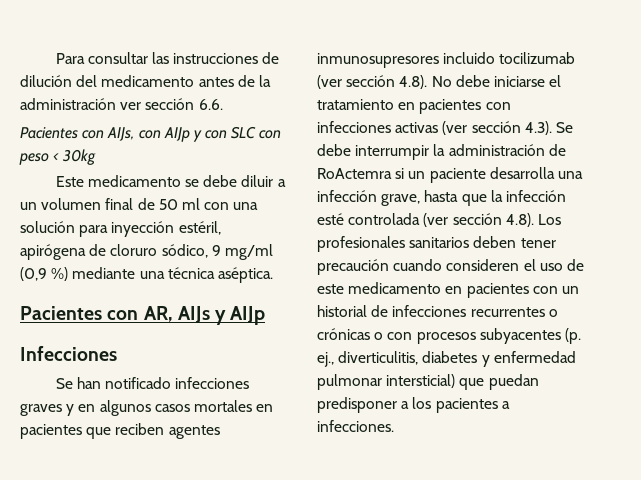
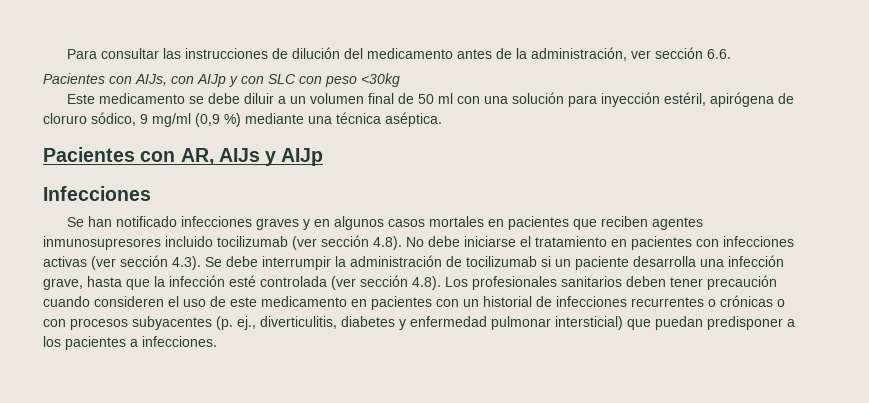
[20,98,116,110] administración -> [531,47,628,61] administración,
[53,149,97,165] < 30kg -> [361,73,400,87] <30kg
[317,168,392,179] RoActemra -> [466,256,537,267] tocilizumab

